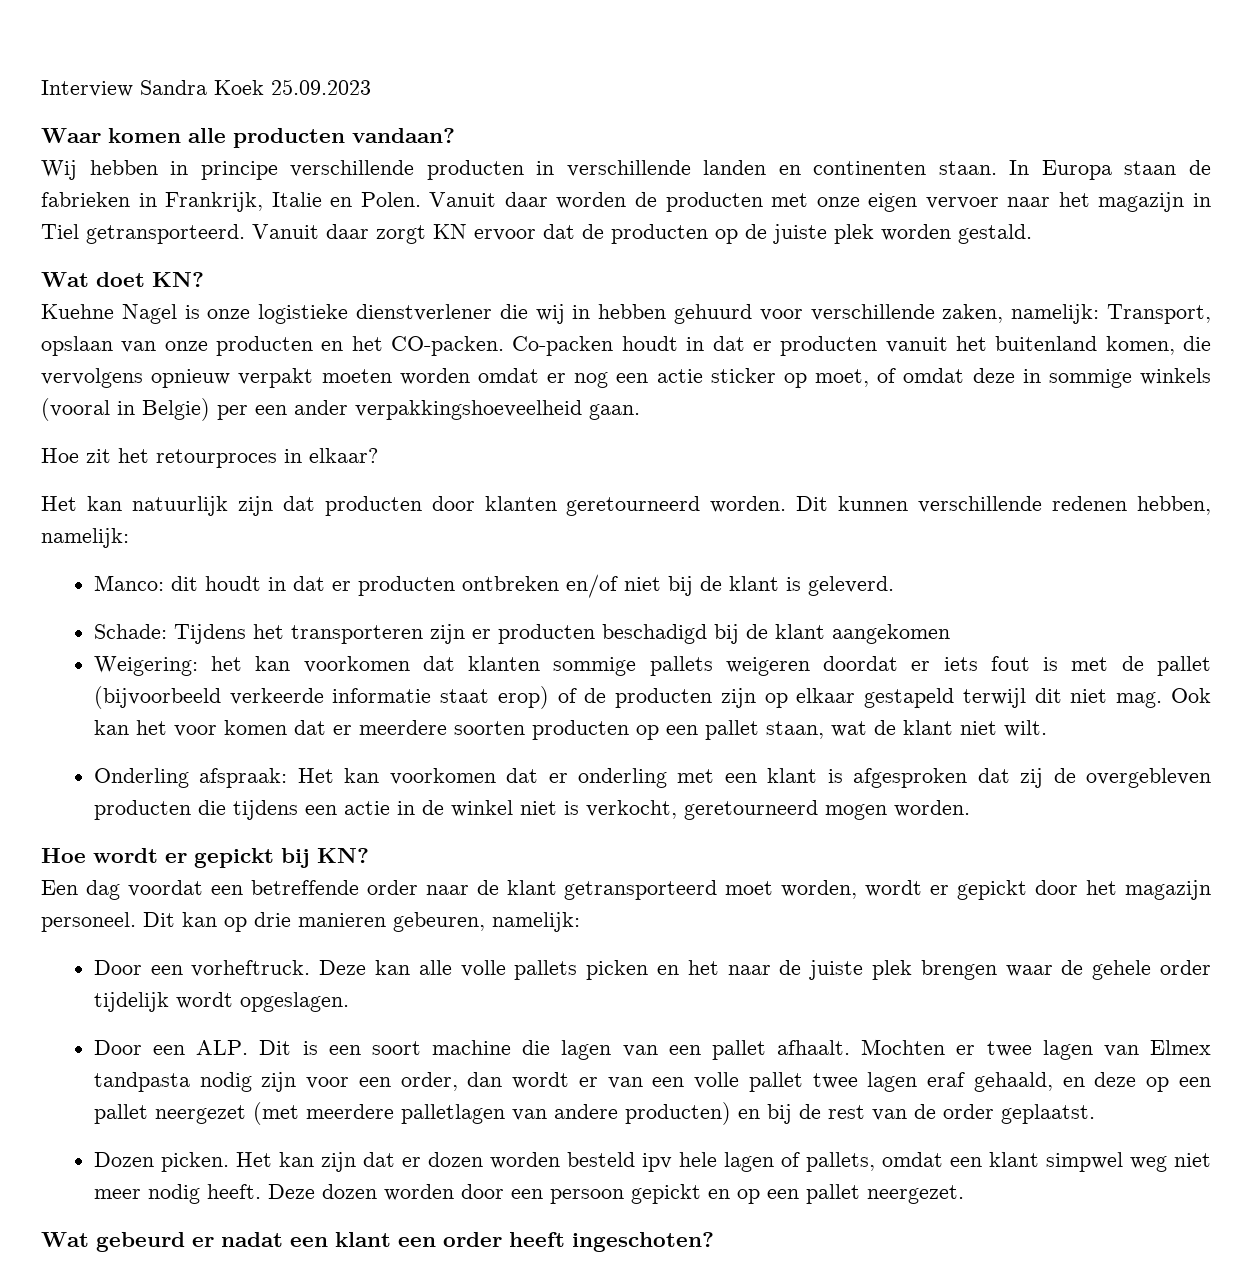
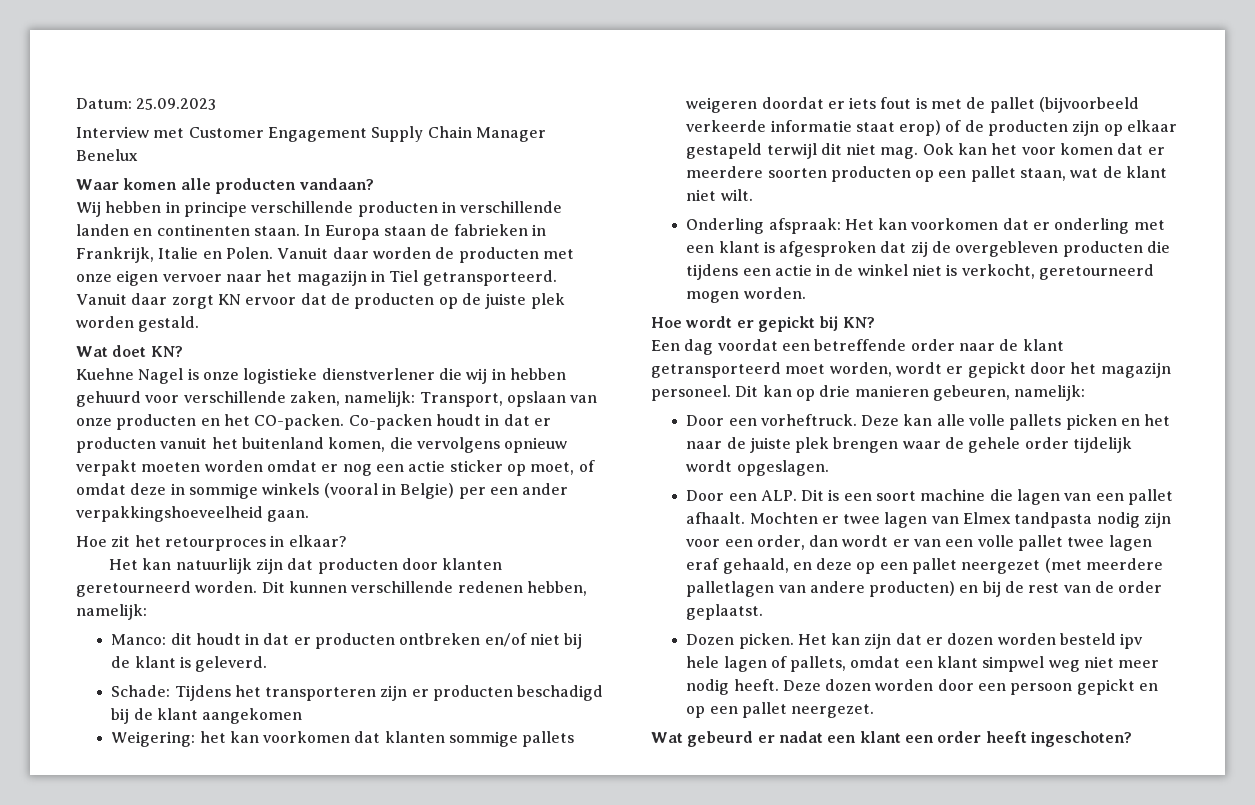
[41,79,371,97] Interview Sandra Koek 25.09.2023 -> [76,98,217,110] [76,126,546,142] [76,149,138,161] Datum: 25.09.2023 // Interview met Customer Engagement Supply Chain Manager Benelux

